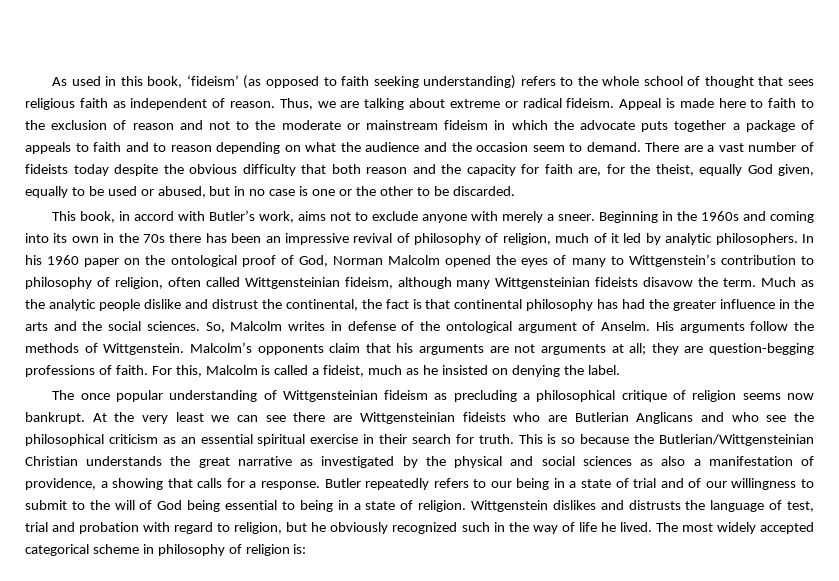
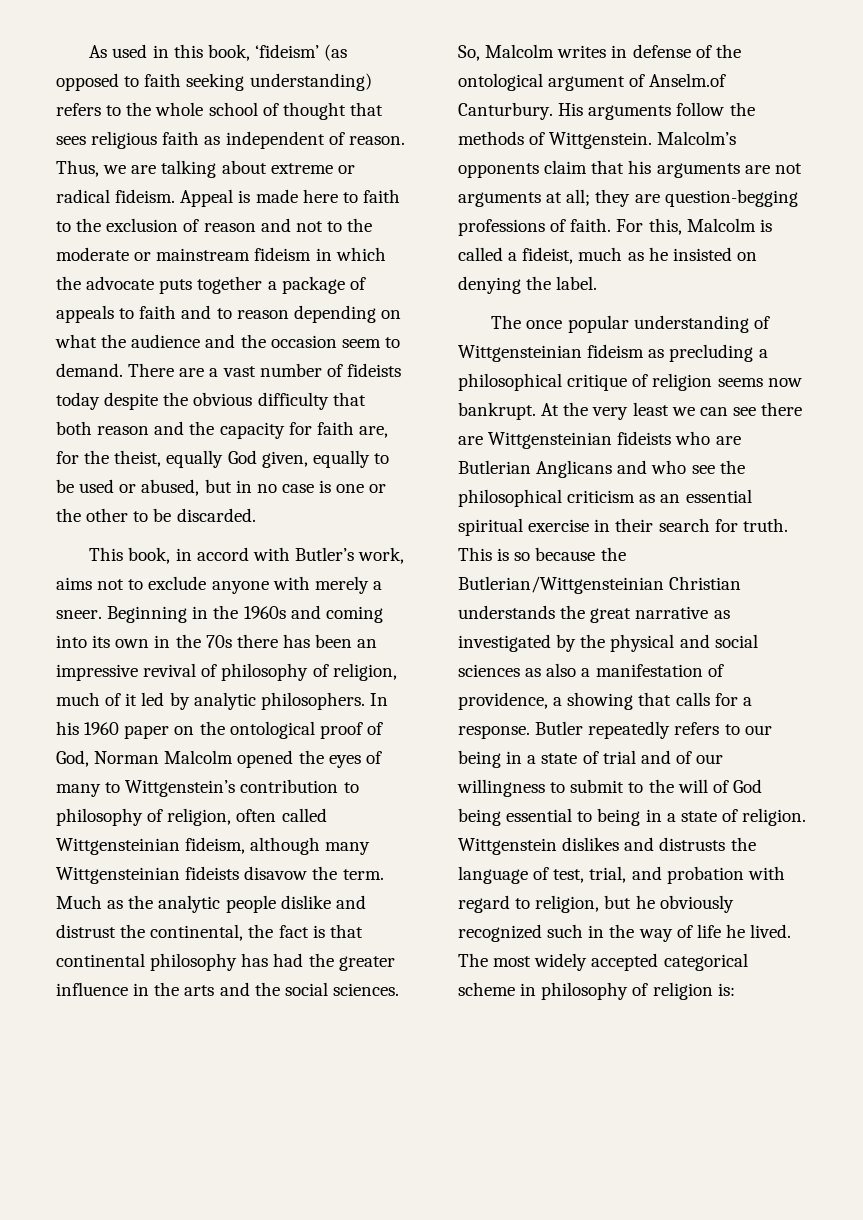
[601,321,651,331] Anselm. -> [649,73,727,87] [458,102,553,120] Anselm.of Canturbury.
[25,522,48,532] trial -> [589,866,627,883] trial,

